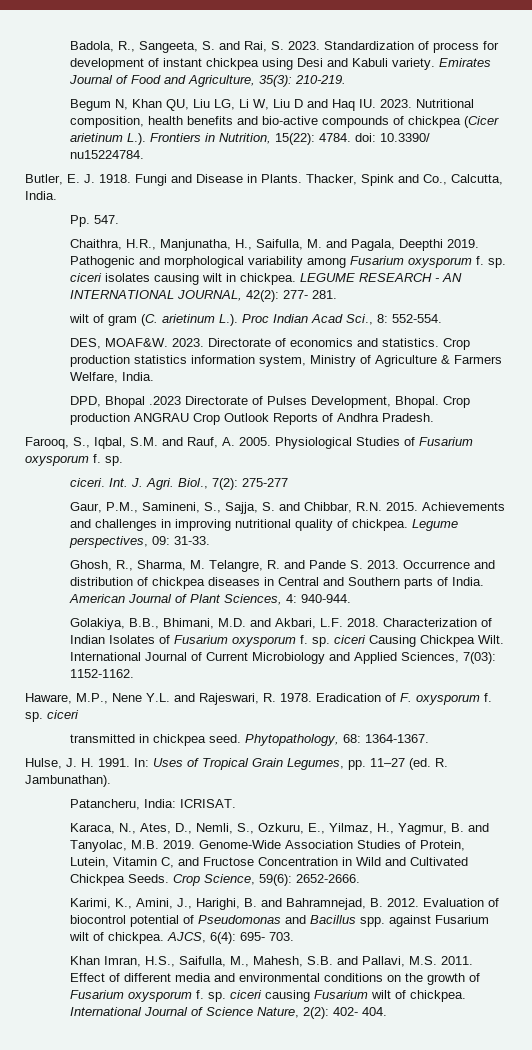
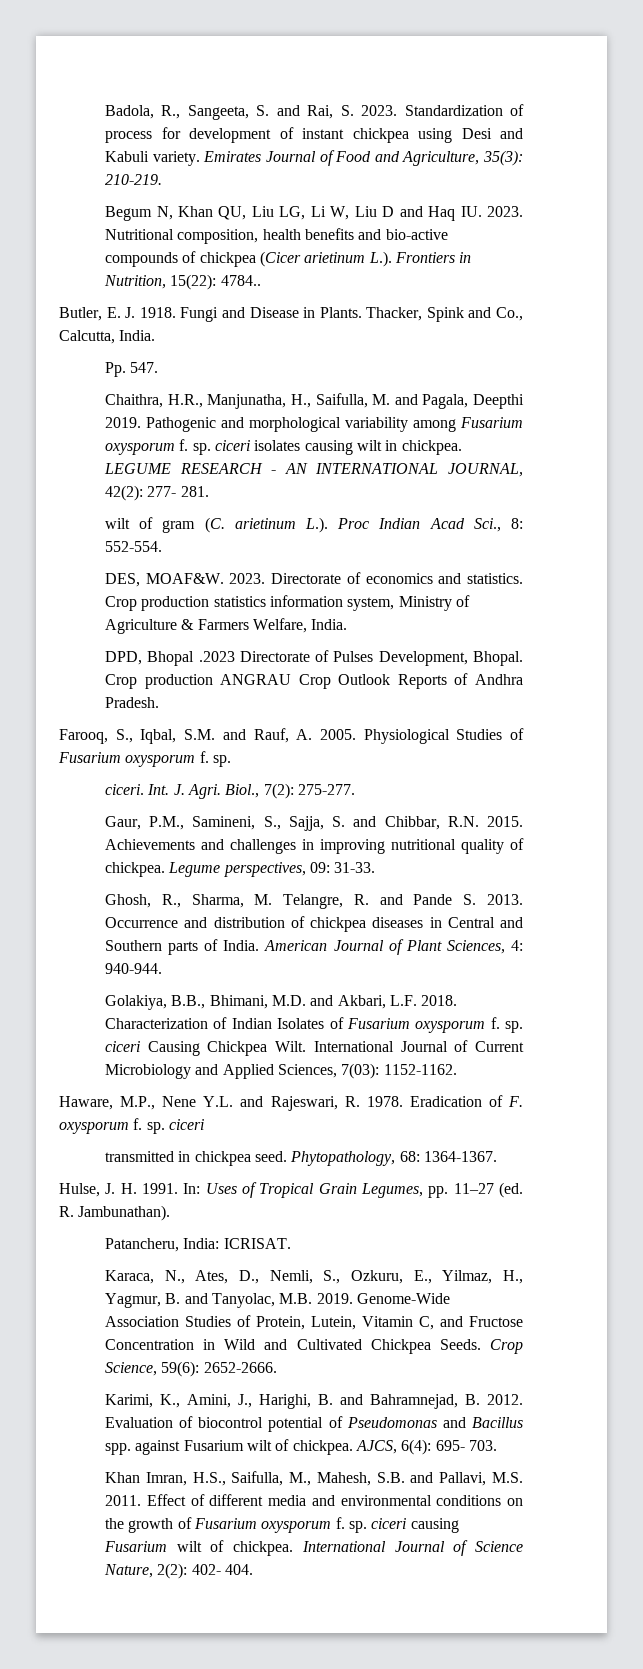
[318,133,430,142] [69,150,144,159] 4784. doi: 10.3390/ nu15224784. -> [220,275,261,286] 4784..
[241,478,288,487] 275-277 -> [297,784,355,795] 275-277.

